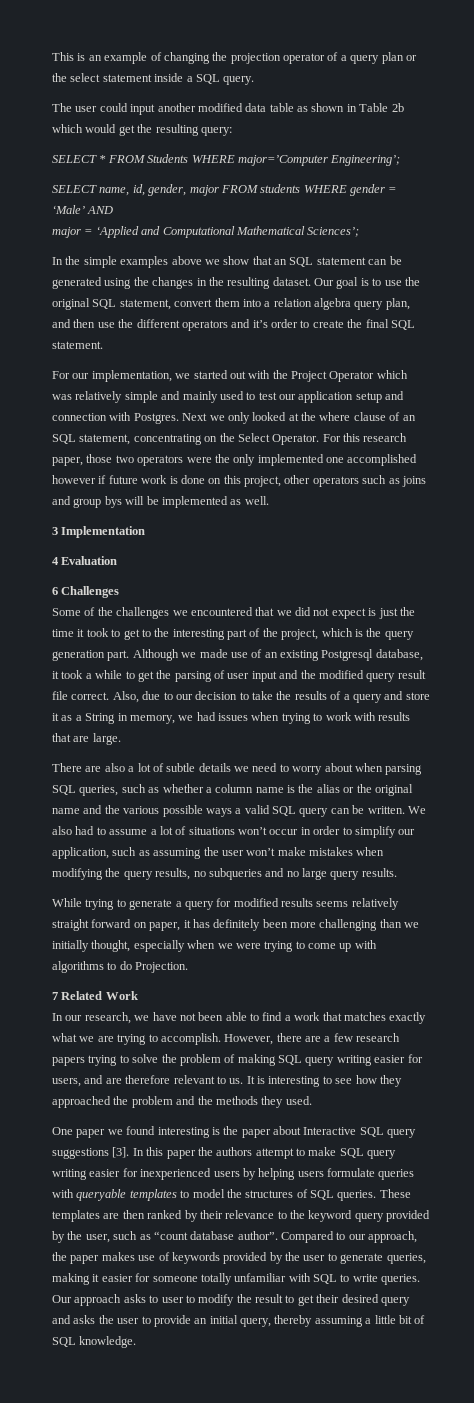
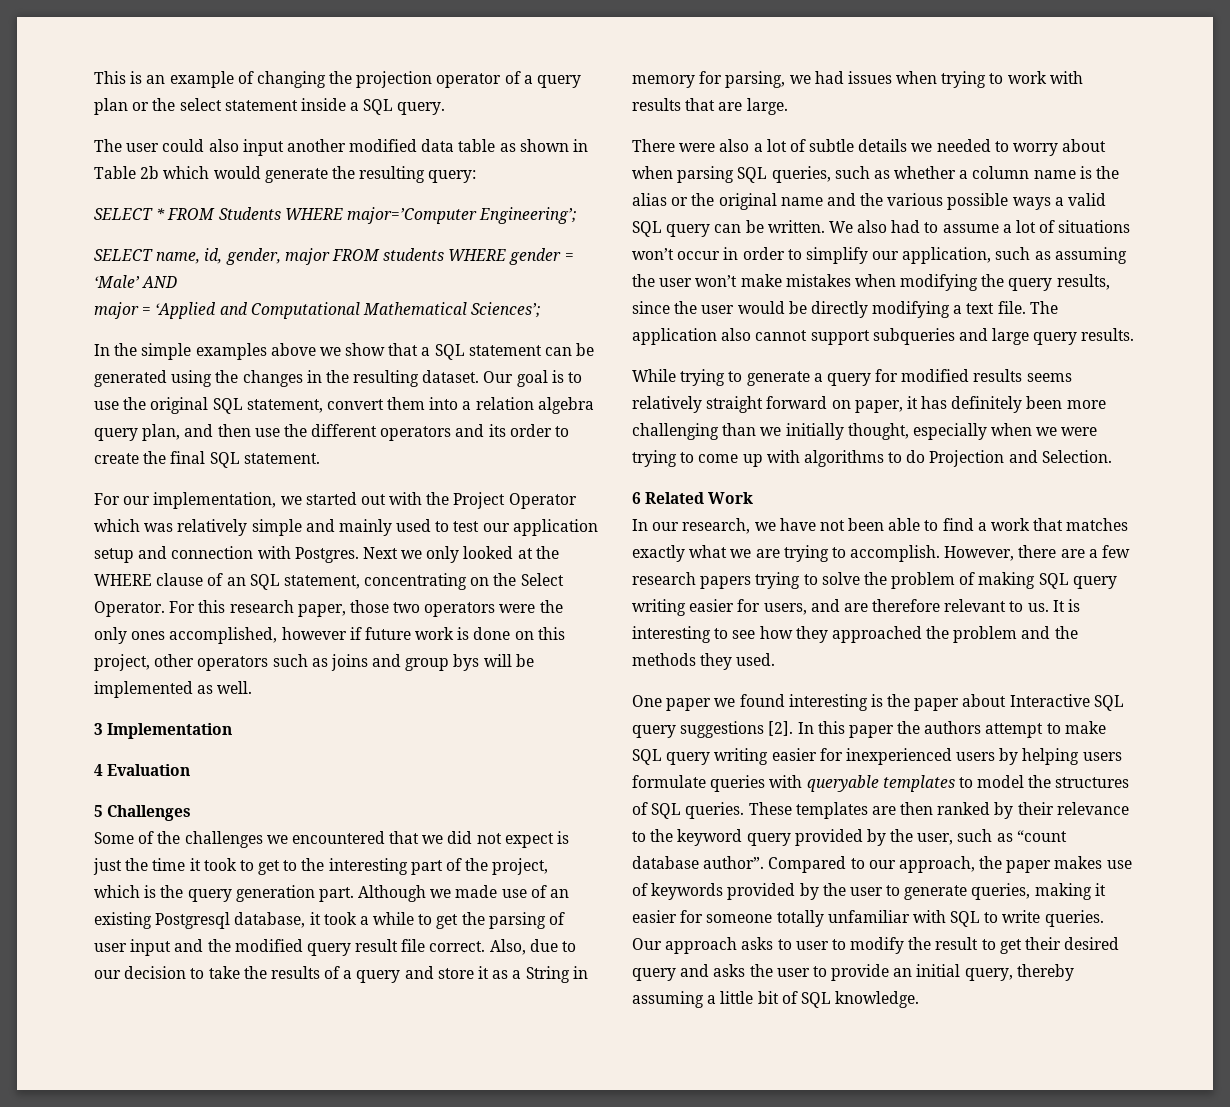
(128, 107) none -> [208,139,239,152] also
[118,125,135,136] get -> [264,168,328,183] generate
[274,259,287,265] an -> [421,347,431,356] a
[252,320,268,328] it’s -> [488,424,506,437] its
[319,412,351,421] where -> [94,574,152,586] WHERE
[257,454,418,466] implemented one accomplished -> [131,627,278,644] ones accomplished,
[52,587,58,595] 6 -> [94,805,103,817] 5
[129,715,175,724] memory, -> [632,71,786,88] memory for parsing,
[85,766,102,772] are -> [679,143,716,152] were
[252,763,278,772] need -> [936,139,991,152] needed
[193,871,206,877] no -> [632,301,1058,318] [632,328,870,345] since the user would be directly modifying a text file. The application also cannot support
[286,871,299,877] no -> (988, 334) none
[135,962,189,973] [52,992,58,1000] Projection. // 7 -> [929,450,1112,467] [632,492,641,504] Projection and Selection. // 6
[112,1147,130,1158] [3]. -> [768,721,794,736] [2].

